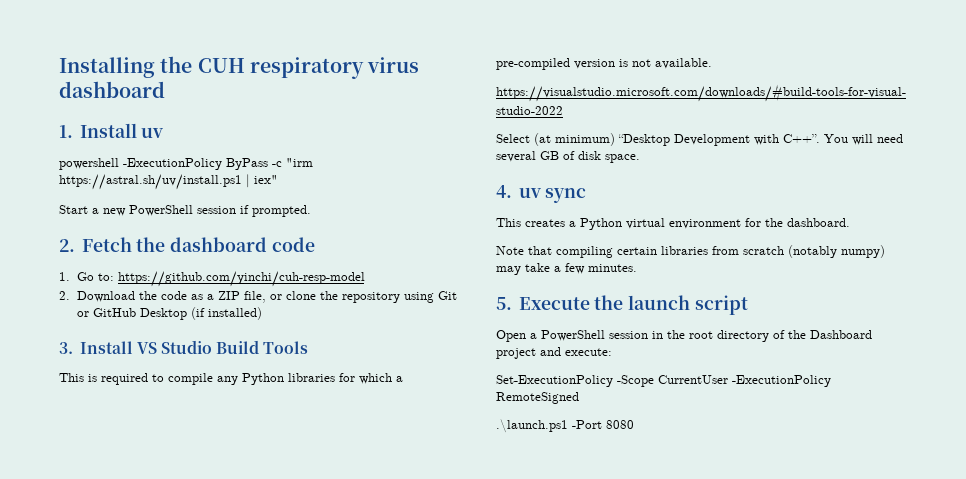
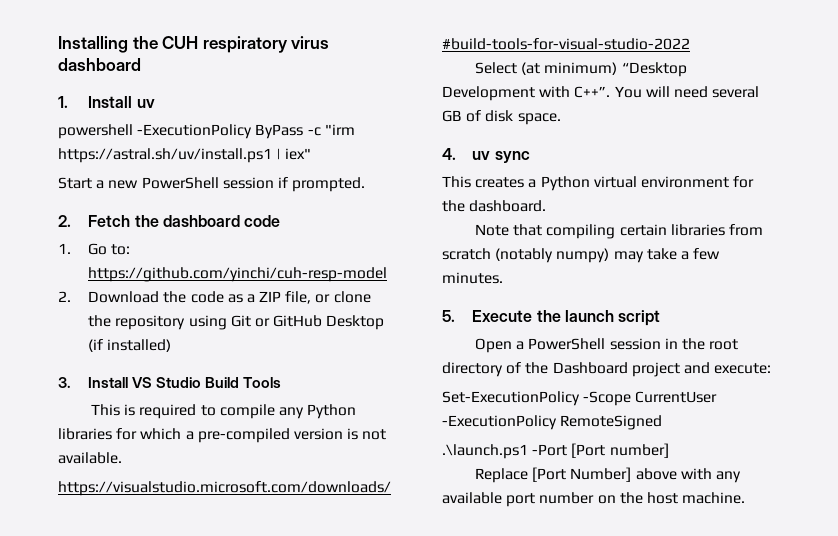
[606,420,634,429] 8080 -> [571,443,669,458] [474,467,741,483] [442,492,746,507] [Port number] // Replace [Port Number] above with any available port number on the host machine.

